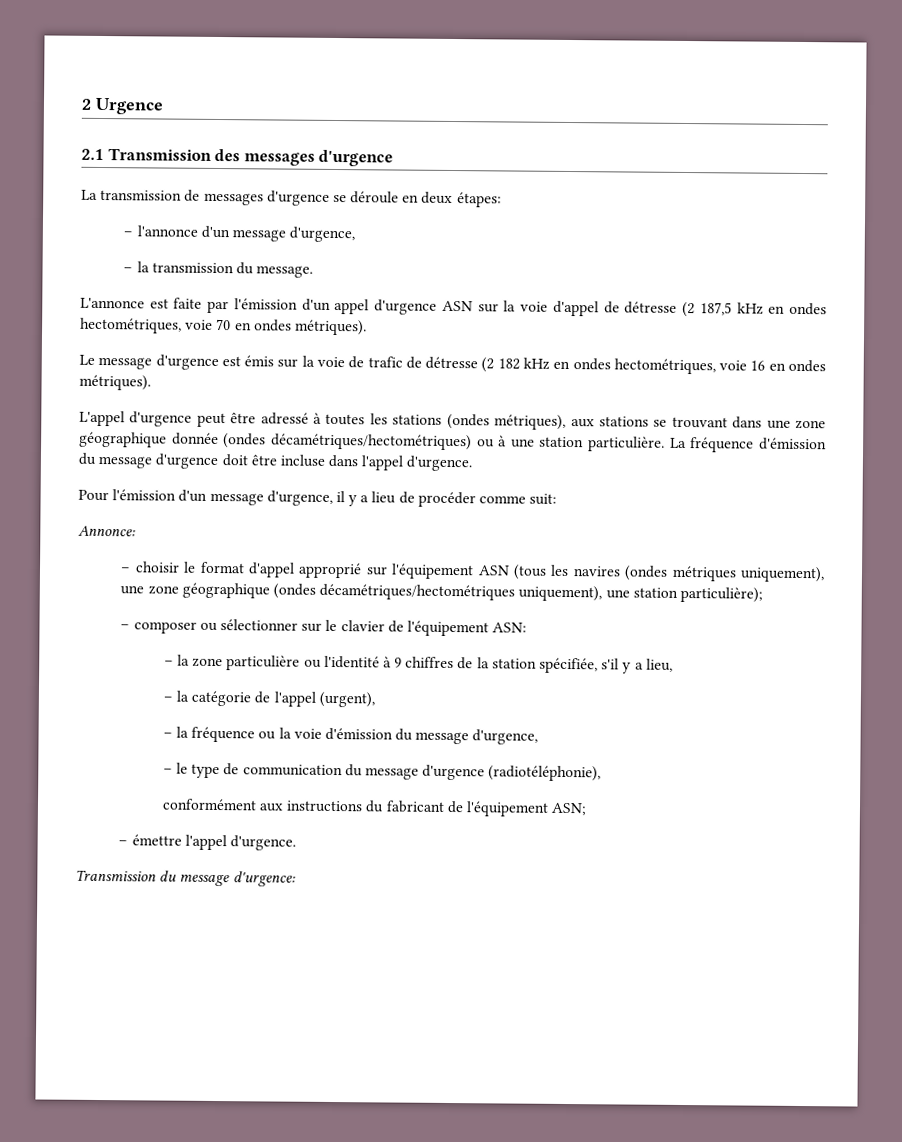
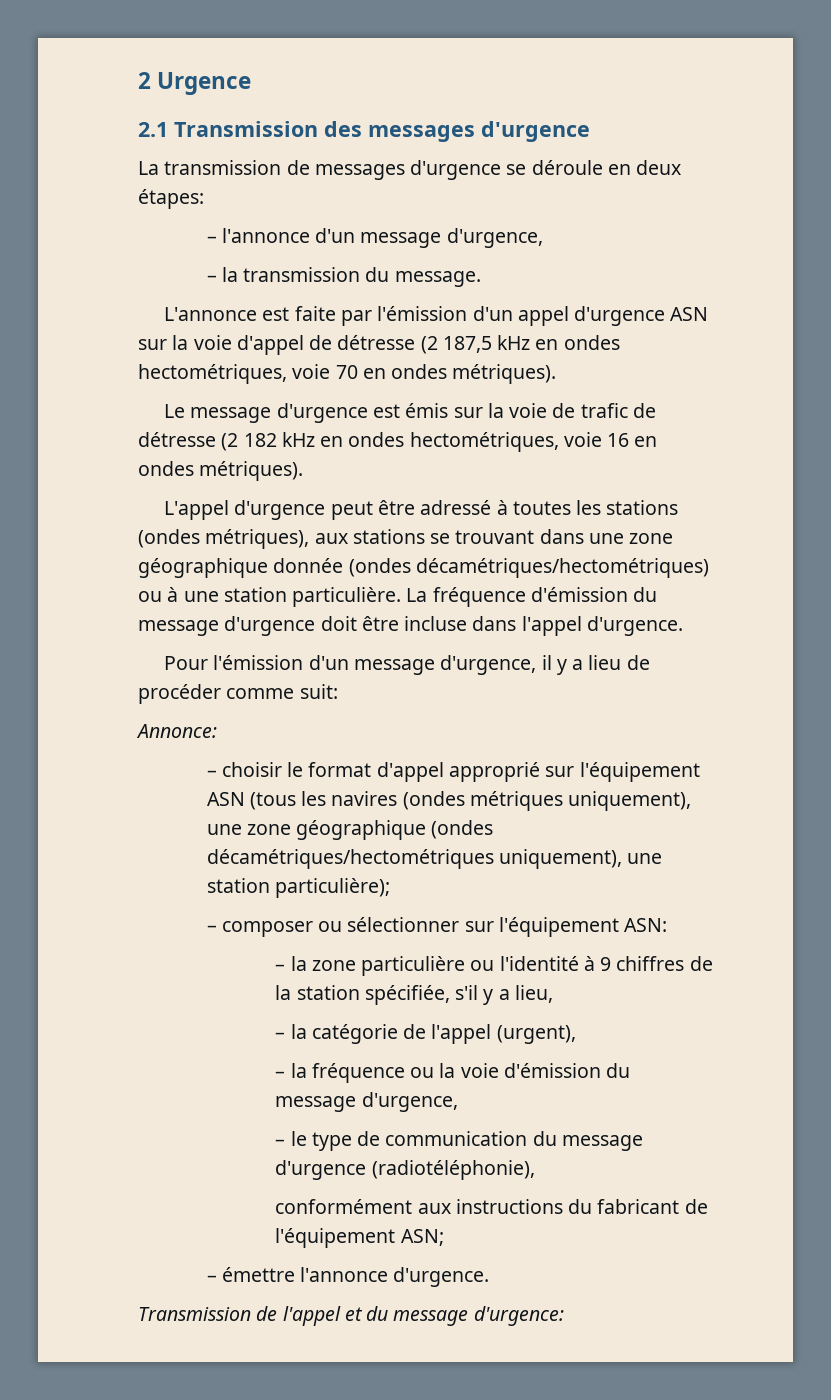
[325,619,404,633] le clavier de -> (494, 926) none
[184,834,227,851] l'appel -> [300,1267,389,1282] l'annonce
(157, 875) none -> [256,1306,363,1326] de l'appel et

